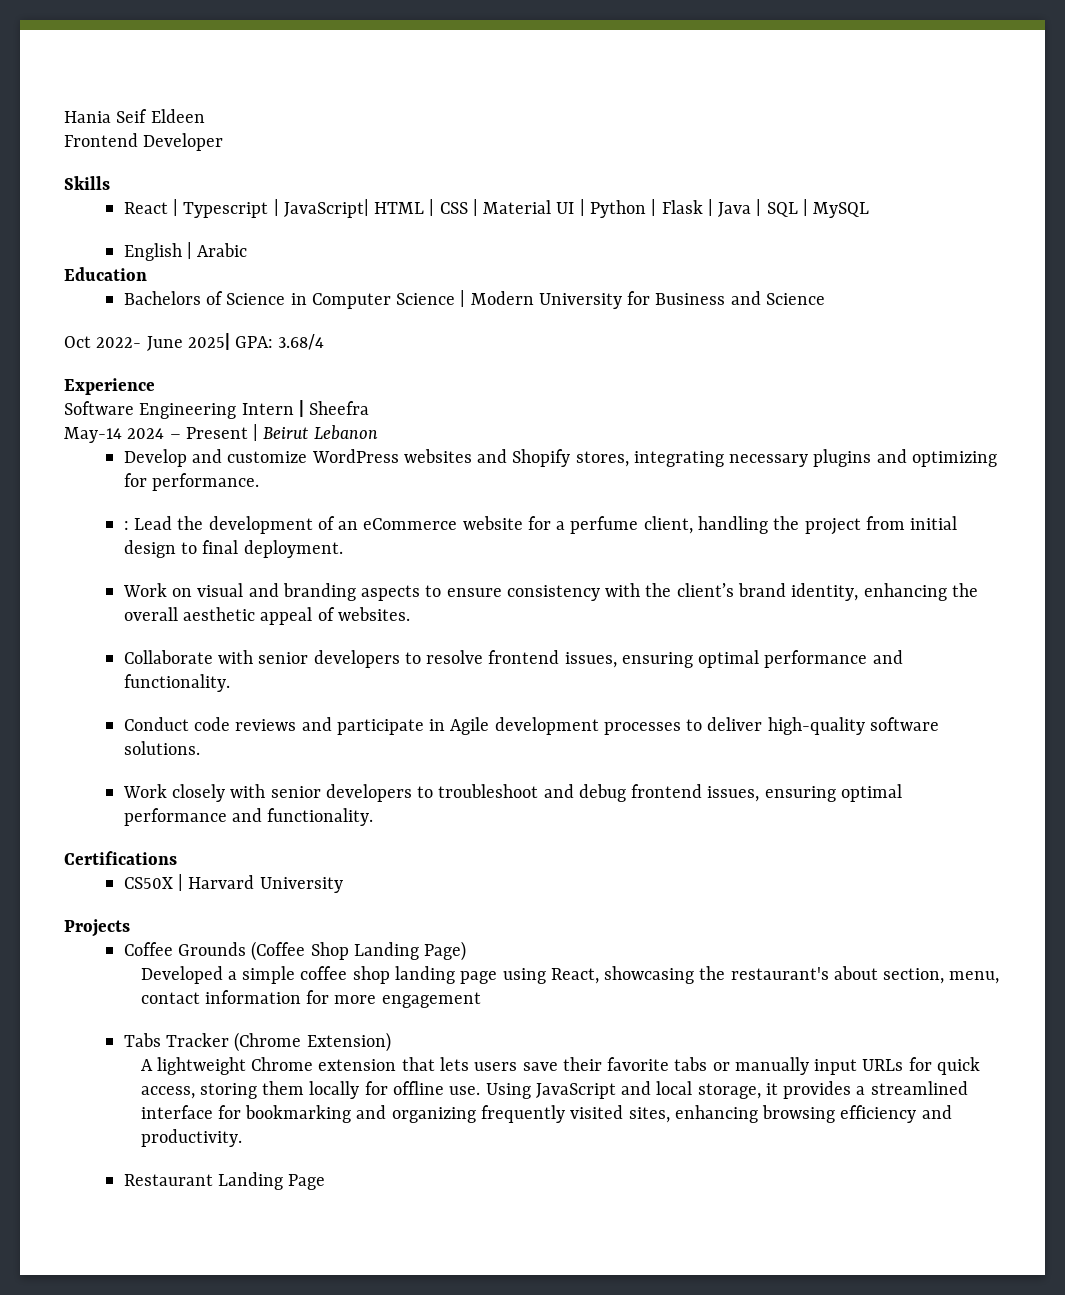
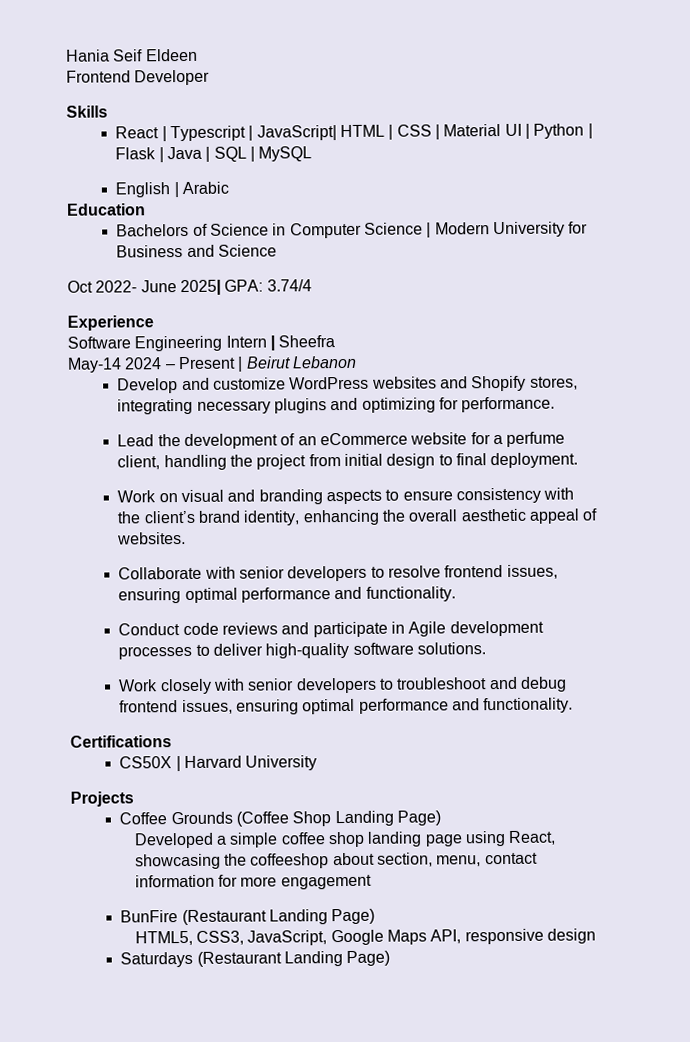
[278,334,325,350] 3.68/4 -> [266,279,312,292] 3.74/4
[123,521,129,530] : -> (556, 404) none
[730,967,829,980] restaurant's -> [250,853,330,869] coffeeshop
[123,1032,391,1052] [140,1057,980,1075] [140,1081,968,1099] [140,1105,952,1123] [140,1129,242,1147] [123,1172,326,1190] Tabs Tracker (Chrome Extension) // A lightweight Chrome extension that lets users save their favorite tabs or manually input URLs for quick access, storing them locally for offline use. Using JavaScript and local storage, it provides a streamlined interface for bookmarking and organizing frequently visited sites, enhancing browsing efficiency and productivity. // Restaurant Landing Page -> [120,908,376,926] [134,928,596,946] [120,950,391,968] BunFire (Restaurant Landing Page) // HTML5, CSS3, JavaScript, Google Maps API, responsive design // Saturdays (Restaurant Landing Page)

